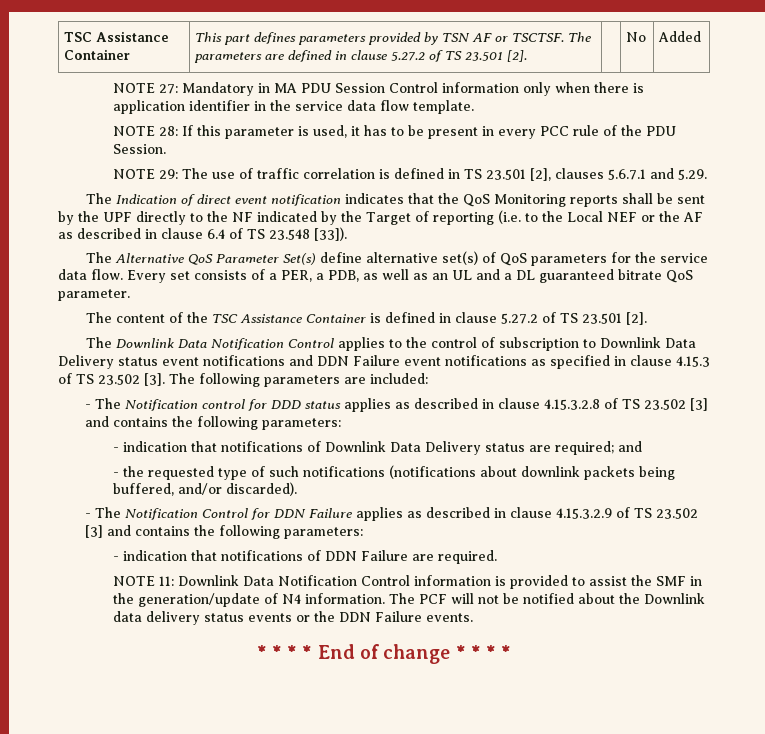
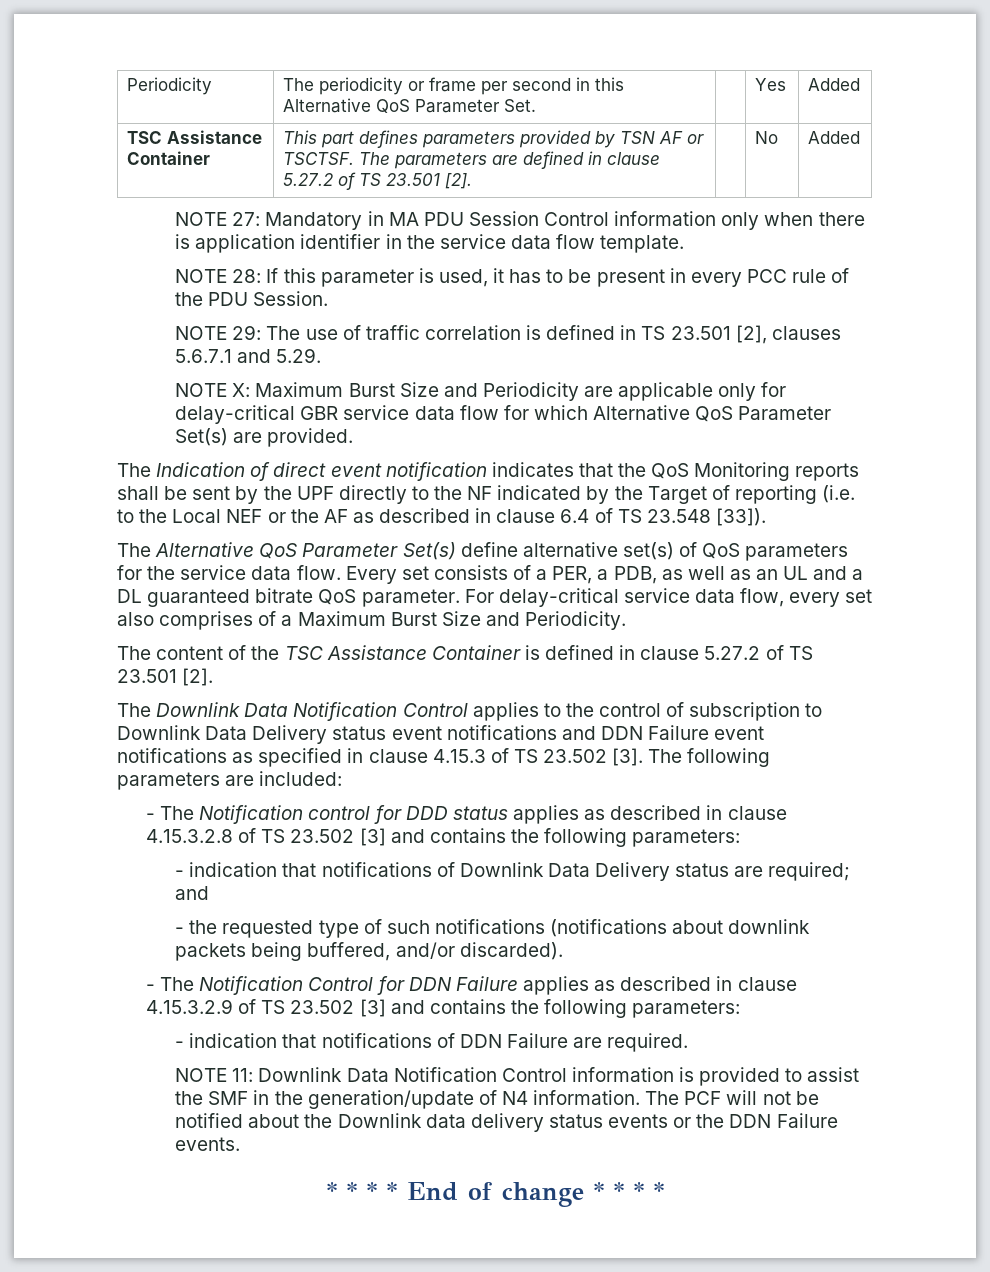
(64, 37) none -> [127,77,213,95] [283,77,625,95] [283,98,537,113] [755,78,787,91] [808,78,861,91] Periodicity | The periodicity or frame per second in this Alternative QoS Parameter Set. | | Yes | Added //
(707, 174) none -> [175,382,787,401] [175,405,832,424] [175,428,354,447] // NOTE X: Maximum Burst Size and Periodicity are applicable only for delay-critical GBR service data flow for which Alternative QoS Parameter Set(s) are provided.
(130, 295) none -> [464,588,873,607] [117,611,627,630] For delay-critical service data flow, every set also comprises of a Maximum Burst Size and Periodicity.

